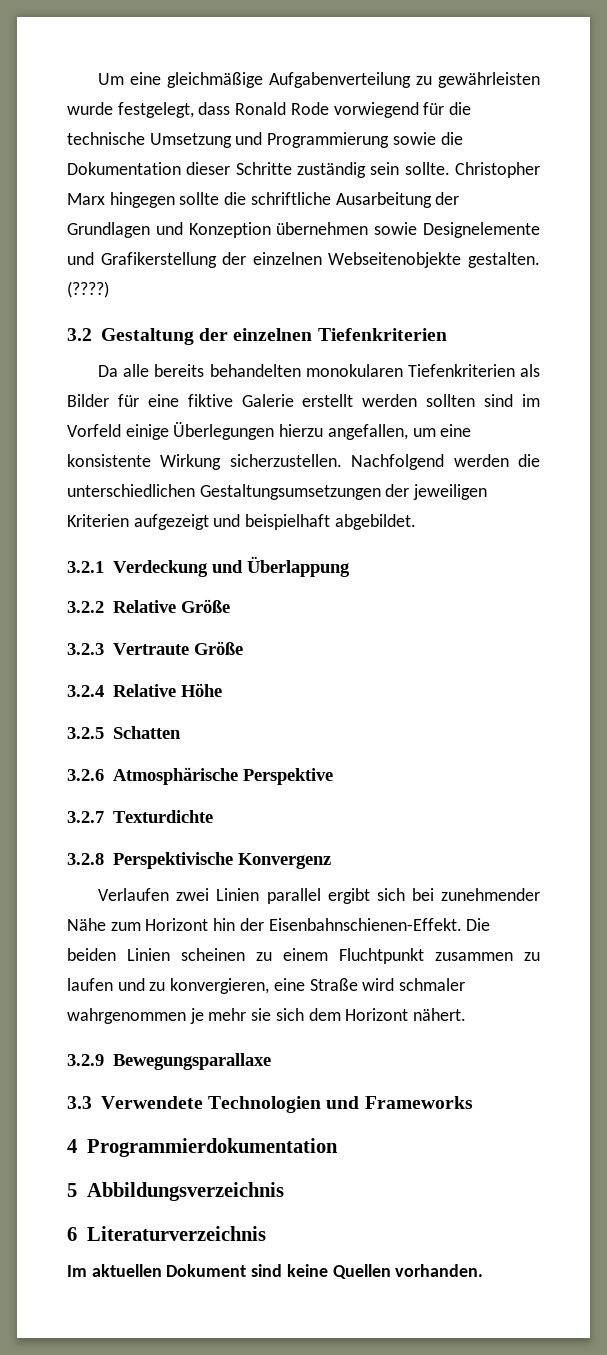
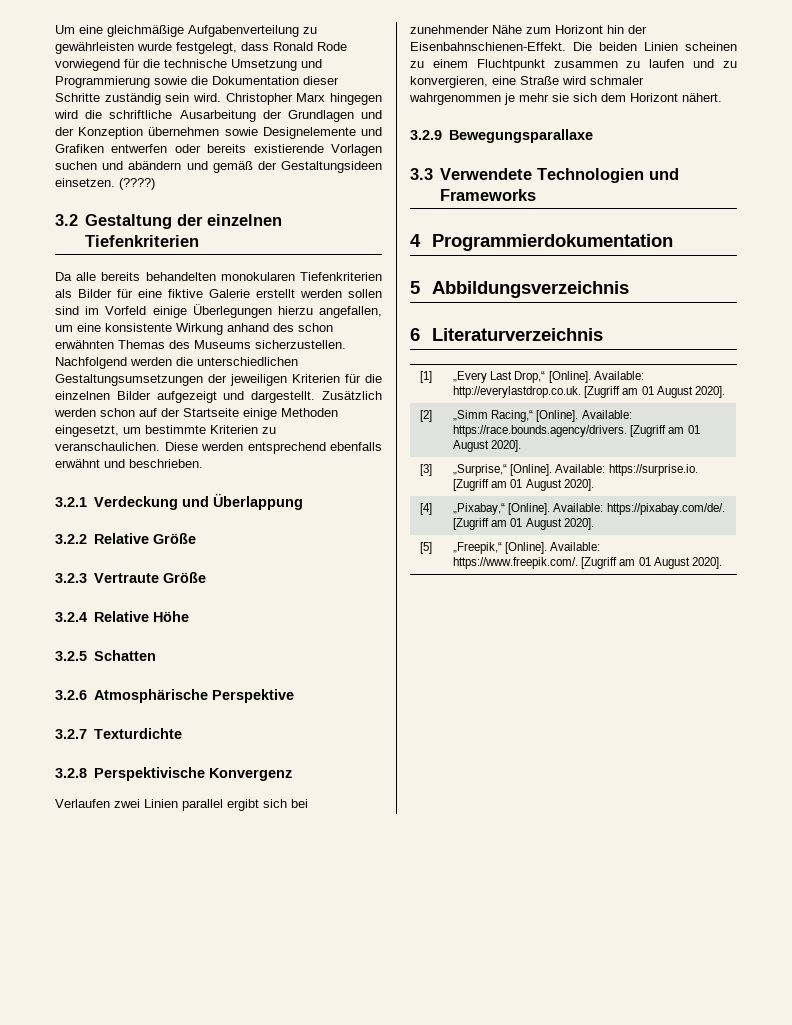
[404,162,450,175] sollte. -> [192,93,221,102] wird.
[179,192,220,205] sollte -> [54,110,78,119] wird
(183, 228) none -> [55,127,74,136] der
[100,252,540,268] Grafikerstellung der einzelnen Webseitenobjekte gestalten. -> [55,144,382,156] [55,161,382,173] [55,178,115,187] Grafiken entwerfen oder bereits existierende Vorlagen suchen und abändern und gemäß der Gestaltungsideen einsetzen.
[426,394,476,407] sollten -> [348,289,382,298] sollen
(222, 462) none -> [227,323,333,332] [55,340,251,349] anhand des schon erwähnten Themas des Museums
[133,514,416,530] aufgezeigt und beispielhaft abgebildet. -> [345,374,382,383] [55,391,383,403] [54,408,338,420] [55,425,276,437] [55,442,382,454] [55,459,203,468] für die einzelnen Bilder aufgezeigt und dargestellt. Zusätzlich werden schon auf der Startseite einige Methoden eingesetzt, um bestimmte Kriterien zu veranschaulichen. Diese werden entsprechend ebenfalls erwähnt und beschrieben.
[67,1264,484,1279] // Im aktuellen Dokument sind keine Quellen vorhanden. -> [420,371,433,383] [453,371,644,383] [453,386,725,398] [420,410,433,422] [453,410,632,422] [453,425,700,437] [453,440,522,452] [420,464,433,476] [453,464,698,476] [453,479,594,491] [420,503,433,515] [453,503,725,515] [453,518,594,530] [420,542,433,554] [453,542,601,554] [453,557,722,569] // [1] | „Every Last Drop,“ [Online]. Available: http://everylastdrop.co.uk. [Zugriff am 01 August 2020]. // [2] | „Simm Racing,“ [Online]. Available: https://race.bounds.agency/drivers. [Zugriff am 01 August 2020]. // [3] | „Surprise,“ [Online]. Available: https://surprise.io. [Zugriff am 01 August 2020]. // [4] | „Pixabay,“ [Online]. Available: https://pixabay.com/de/. [Zugriff am 01 August 2020]. // [5] | „Freepik,“ [Online]. Available: https://www.freepik.com/. [Zugriff am 01 August 2020].

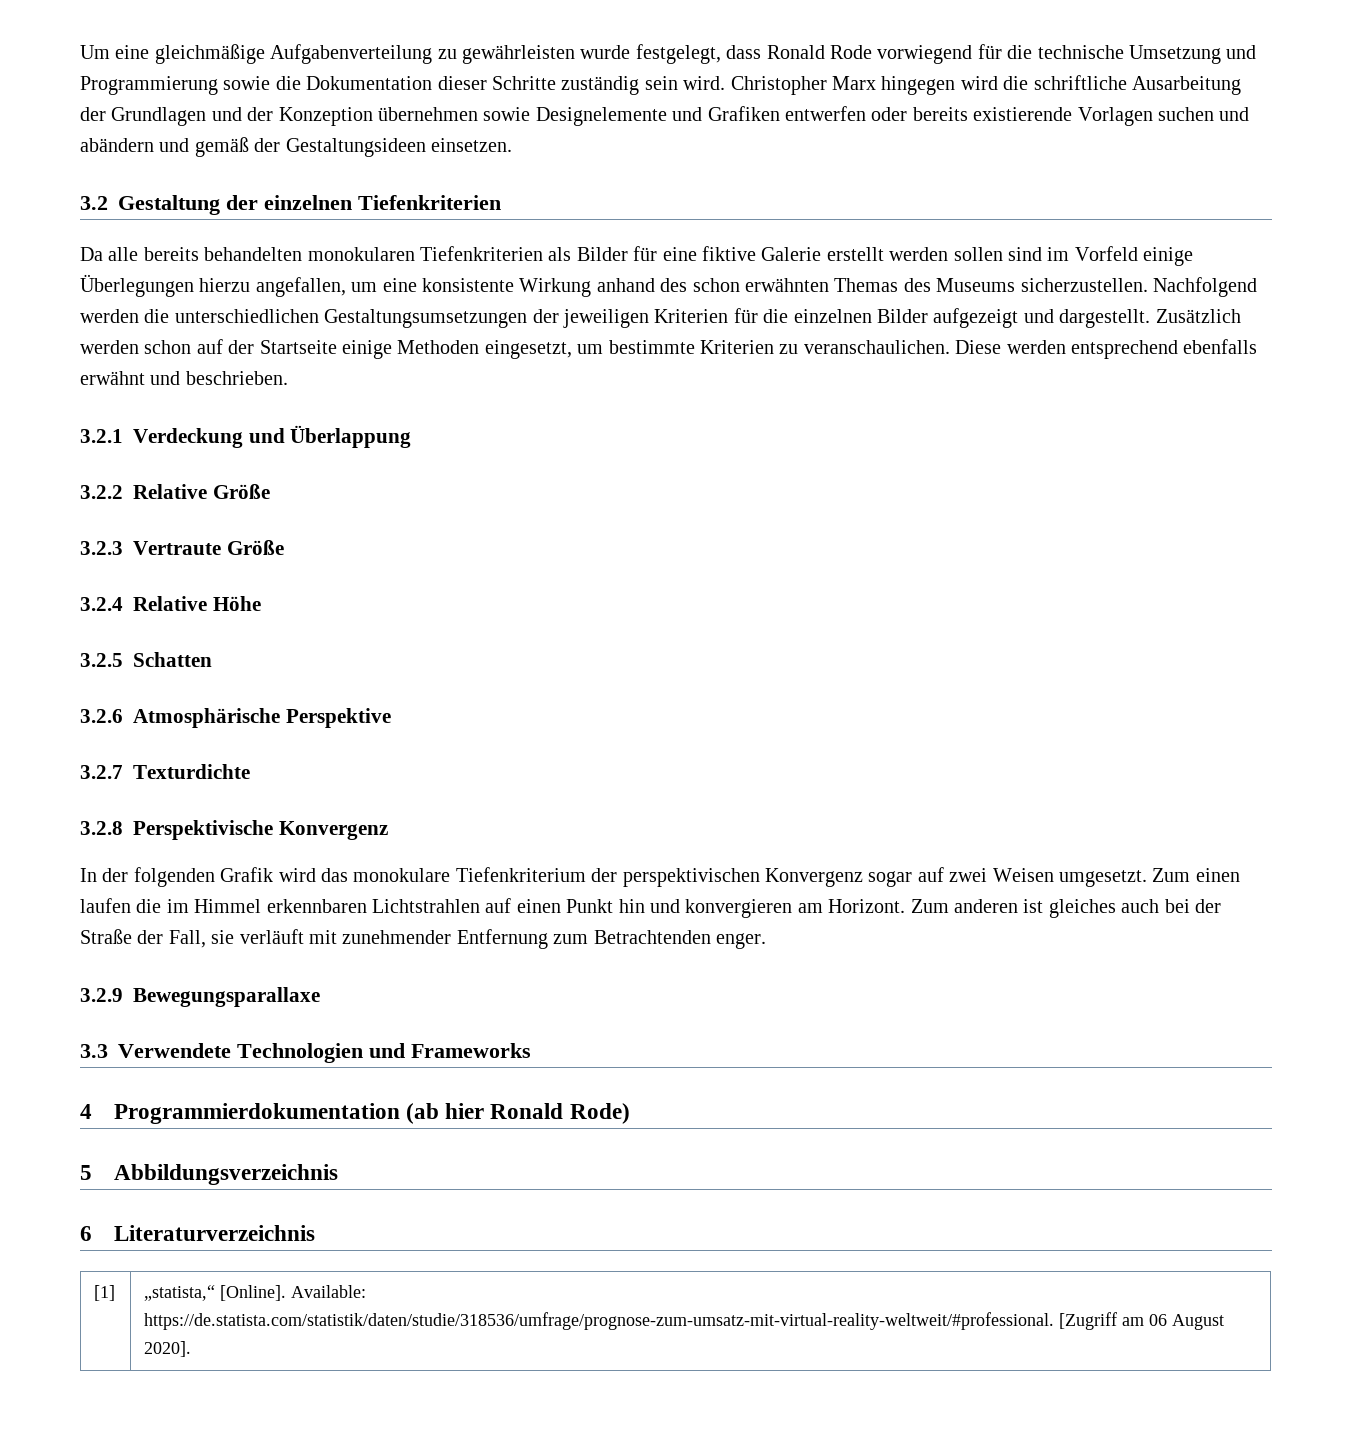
[119,178,155,190] (????) -> (512, 145) none
[55,799,308,811] [410,25,647,34] [410,42,737,51] [410,59,737,71] [410,76,644,88] [409,93,722,105] Verlaufen zwei Linien parallel ergibt sich bei zunehmender Nähe zum Horizont hin der Eisenbahnschienen-Effekt. Die beiden Linien scheinen zu einem Fluchtpunkt zusammen zu laufen und zu konvergieren, eine Straße wird schmaler wahrgenommen je mehr sie sich dem Horizont nähert. -> [80,867,1240,887] [80,898,1221,918] [80,929,766,949] In der folgenden Grafik wird das monokulare Tiefenkriterium der perspektivischen Konvergenz sogar auf zwei Weisen umgesetzt. Zum einen laufen die im Himmel erkennbaren Lichtstrahlen auf einen Punkt hin und konvergieren am Horizont. Zum anderen ist gleiches auch bei der Straße der Fall, sie verläuft mit zunehmender Entfernung zum Betrachtenden enger.
(674, 242) none -> [405,1103,630,1124] (ab hier Ronald Rode)
[453,371,644,383] [453,386,725,398] [420,410,433,422] [453,410,632,422] [453,425,700,437] [453,440,522,452] [420,464,433,476] [453,464,698,476] [453,479,594,491] [420,503,433,515] [453,503,725,515] [453,518,594,530] [420,542,433,554] [453,542,601,554] [453,557,722,569] „Every Last Drop,“ [Online]. Available: http://everylastdrop.co.uk. [Zugriff am 01 August 2020]. // [2] | „Simm Racing,“ [Online]. Available: https://race.bounds.agency/drivers. [Zugriff am 01 August 2020]. // [3] | „Surprise,“ [Online]. Available: https://surprise.io. [Zugriff am 01 August 2020]. // [4] | „Pixabay,“ [Online]. Available: https://pixabay.com/de/. [Zugriff am 01 August 2020]. // [5] | „Freepik,“ [Online]. Available: https://www.freepik.com/. [Zugriff am 01 August 2020]. -> [144,1285,367,1301] [144,1312,1225,1330] [144,1341,192,1357] „statista,“ [Online]. Available: https://de.statista.com/statistik/daten/studie/318536/umfrage/prognose-zum-umsatz-mit-virtual-reality-weltweit/#professional. [Zugriff am 06 August 2020].

